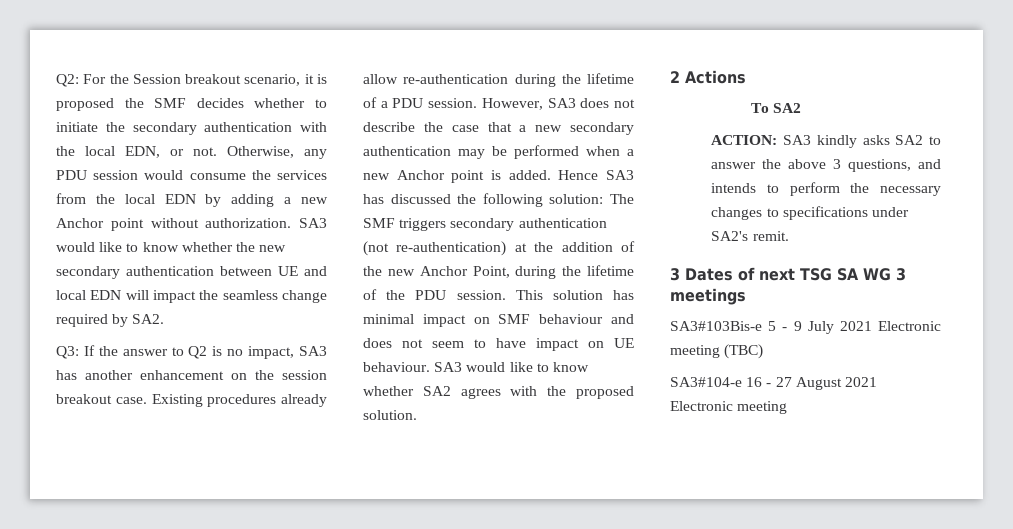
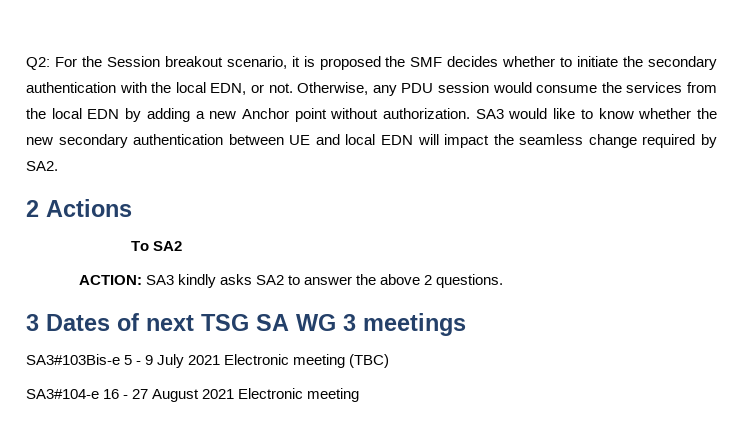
[56,345,327,359] [56,370,327,380] [56,394,327,407] [363,73,634,87] [363,97,635,110] [363,122,634,135] [363,145,634,159] [363,170,634,183] [363,193,634,207] [363,218,607,231] [363,241,635,256] [363,265,634,279] [363,289,634,300] [363,314,634,327] [363,338,634,351] [363,362,589,372] [363,386,634,399] [363,410,417,420] // Q3: If the answer to Q2 is no impact, SA3 has another enhancement on the session breakout case. Existing procedures already allow re-authentication during the lifetime of a PDU session. However, SA3 does not describe the case that a new secondary authentication may be performed when a new Anchor point is added. Hence SA3 has discussed the following solution: The SMF triggers secondary authentication (not re-authentication) at the addition of the new Anchor Point, during the lifetime of the PDU session. This solution has minimal impact on SMF behaviour and does not seem to have impact on UE behaviour. SA3 would like to know whether SA2 agrees with the proposed solution. -> (58, 166) none
[833,159,941,172] [711,182,941,196] [711,206,909,220] [711,231,789,241] 3 questions, and intends to perform the necessary changes to specifications under SA2's remit. -> [424,274,504,288] 2 questions.

